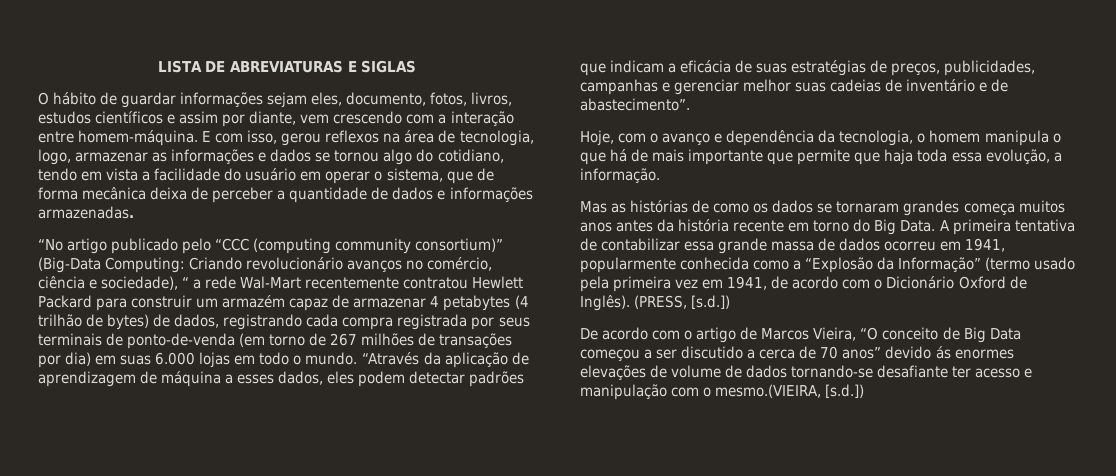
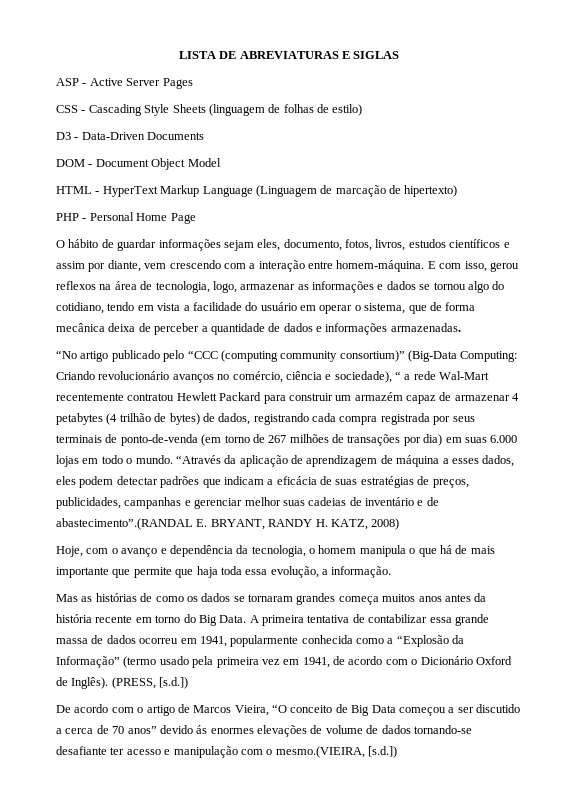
(416, 66) none -> [56,78,193,89] [56,104,363,116] [56,132,205,140] [56,158,221,170] [56,185,458,197] [56,212,196,224] // ASP - Active Server Pages // CSS - Cascading Style Sheets (linguagem de folhas de estilo) // D3 - Data-Driven Documents // DOM - Document Object Model // HTML - HyperText Markup Language (Linguagem de marcação de hipertexto) // PHP - Personal Home Page
[580,98,690,111] abastecimento”. -> [56,518,400,530] abastecimento”.(RANDAL E. BRYANT, RANDY H. KATZ, 2008)

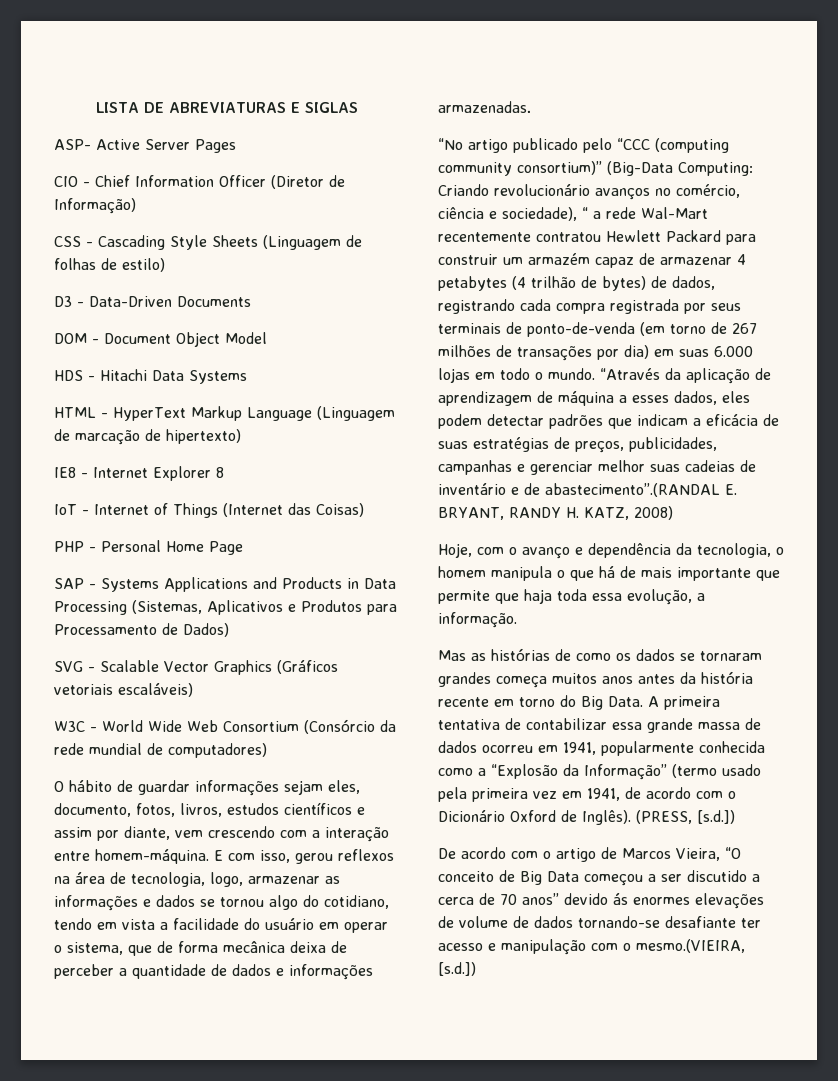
[56,78,87,86] ASP - -> [54,139,91,150] ASP-
(193, 83) none -> [54,175,345,189] [54,198,136,214] // CIO - Chief Information Officer (Diretor de Informação)
[208,104,265,116] (linguagem -> [263,235,341,250] (Linguagem
(221, 162) none -> [54,369,247,384] // HDS - Hitachi Data Systems
(458, 191) none -> [54,466,224,481] [54,503,364,518] // IE8 - Internet Explorer 8 // IoT - Internet of Things (Internet das Coisas)
(196, 218) none -> [54,577,396,592] [54,600,397,615] [54,623,229,637] [54,660,338,675] [54,683,193,697] [54,719,396,734] [54,743,267,758] // SAP - Systems Applications and Products in Data Processing (Sistemas, Aplicativos e Produtos para Processamento de Dados) // SVG - Scalable Vector Graphics (Gráficos vetoriais escaláveis) // W3C - World Wide Web Consortium (Consórcio da rede mundial de computadores)

